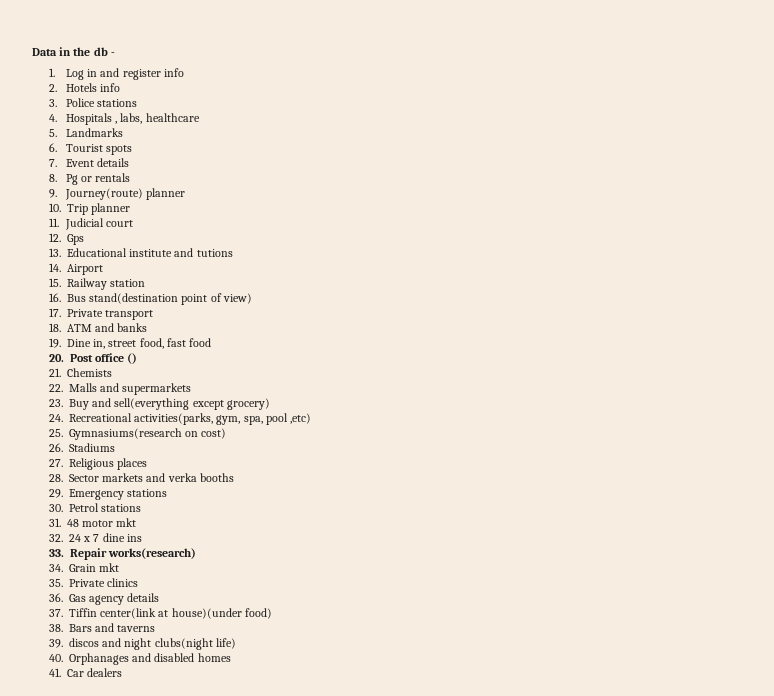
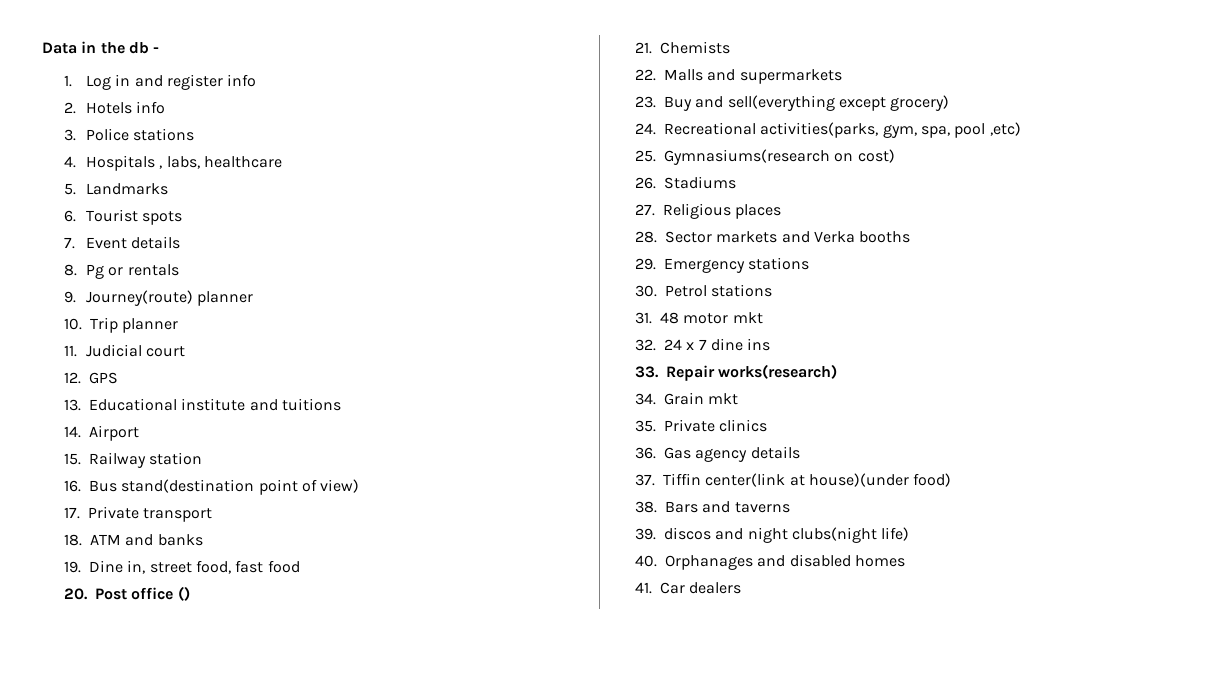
[66,234,84,245] Gps -> [89,372,119,384] GPS
[196,249,233,257] tutions -> [282,398,342,411] tuitions
[167,473,197,482] verka -> [814,231,856,243] Verka

